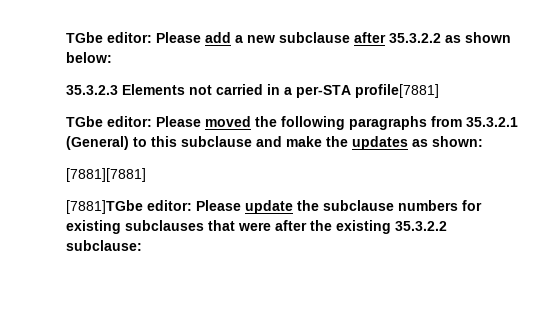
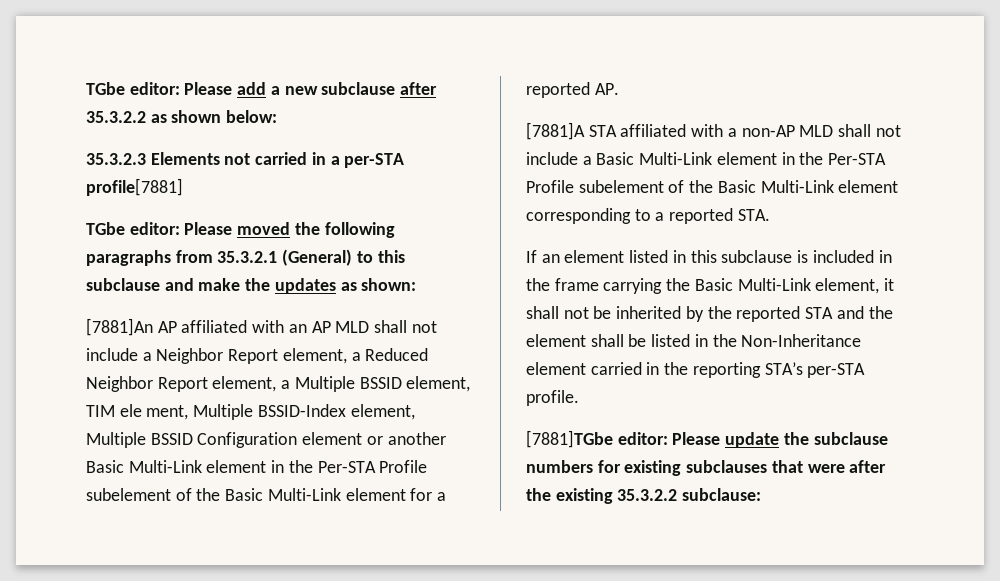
[66,168,146,182] [7881][7881] -> [86,318,437,336] [86,348,429,364] [86,376,471,392] [86,404,415,420] [86,432,446,448] [86,460,428,473] [86,488,447,501] [526,82,619,98] [526,122,901,140] [526,152,887,165] [526,180,899,193] [526,208,770,224] [526,250,892,263] [526,278,895,294] [526,306,893,322] [526,334,862,347] [526,362,866,378] [526,390,579,406] [7881]An AP affiliated with an AP MLD shall not include a Neighbor Report element, a Reduced Neighbor Report element, a Multiple BSSID element, TIM ele ment, Multiple BSSID-Index element, Multiple BSSID Configuration element or another Basic Multi-Link element in the Per-STA Profile subelement of the Basic Multi-Link element for a reported AP. // [7881]A STA affiliated with a non-AP MLD shall not include a Basic Multi-Link element in the Per-STA Profile subelement of the Basic Multi-Link element corresponding to a reported STA. // If an element listed in this subclause is included in the frame carrying the Basic Multi-Link element, it shall not be inherited by the reported STA and the element shall be listed in the Non-Inheritance element carried in the reporting STA’s per-STA profile.

